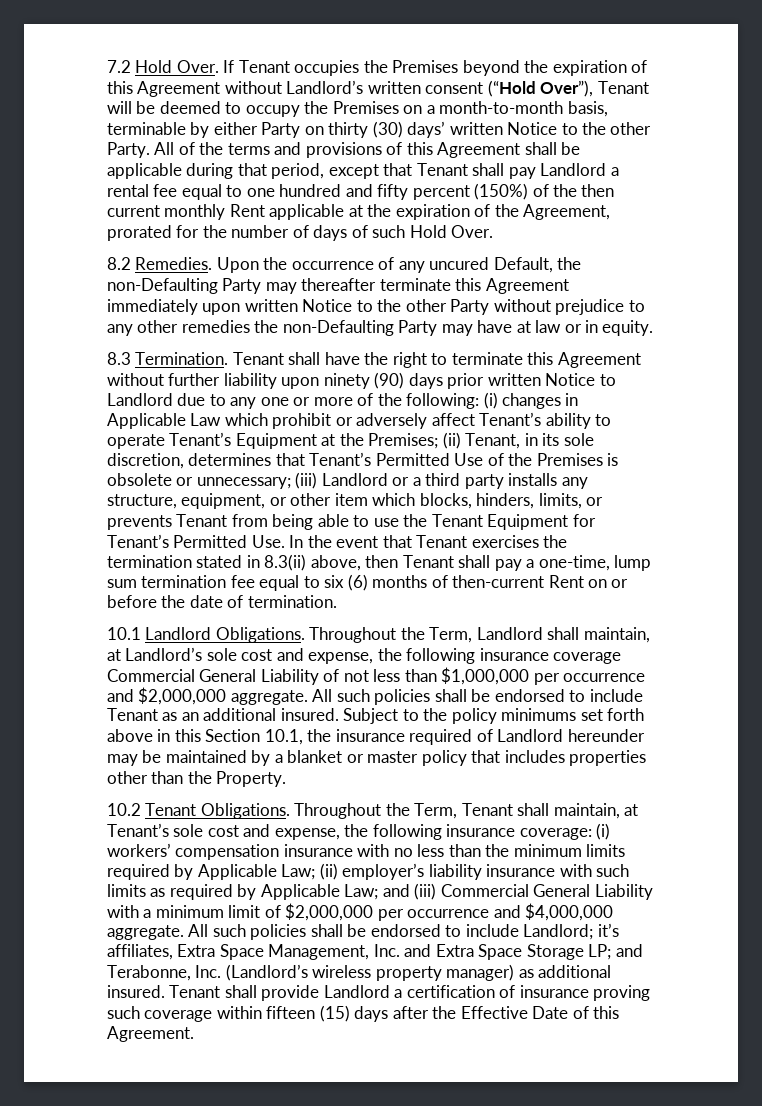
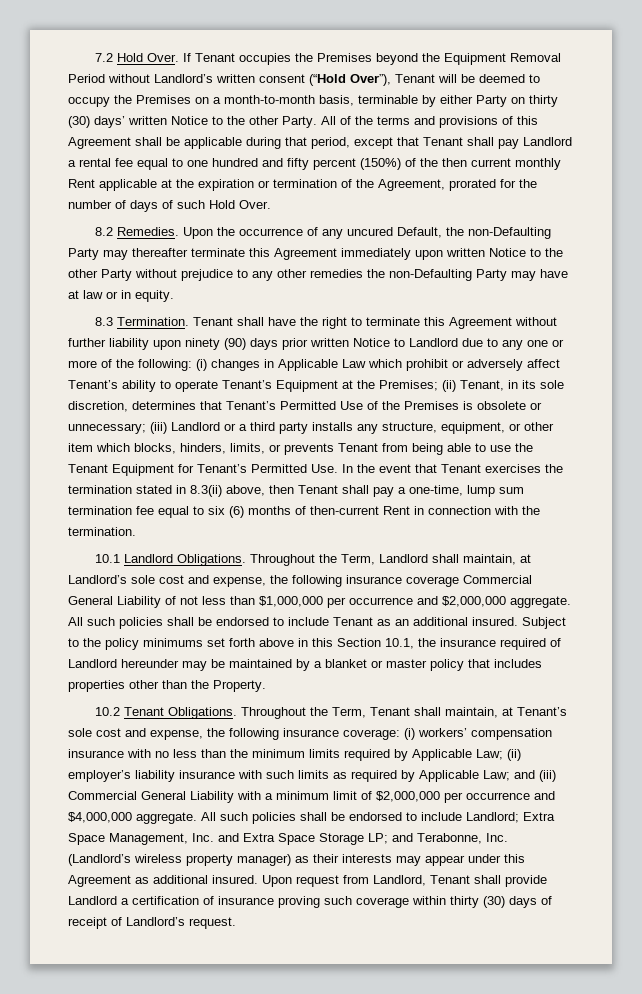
[552,60,648,76] [107,81,221,97] expiration of this Agreement -> [443,53,561,65] [68,74,105,83] Equipment Removal Period
(470, 212) none -> [258,179,337,188] or termination
[588,579,629,588] [107,595,244,608] on or before the date of -> [414,506,540,515] in connection with the
[597,923,619,937] [107,944,173,960] it’s affiliates, -> (519, 817) none
[538,965,612,978] [107,985,165,998] additional insured. -> [313,854,525,866] [68,875,426,887] their interests may appear under this Agreement as additional insured. Upon request from Landlord,
[266,1005,620,1022] [107,1026,194,1042] fifteen (15) days after the Effective Date of this Agreement. -> [450,896,552,908] [68,917,236,929] thirty (30) days of receipt of Landlord’s request.

